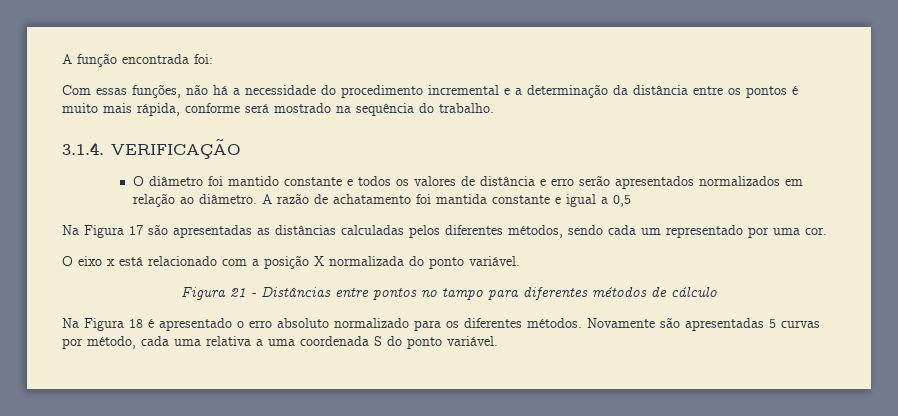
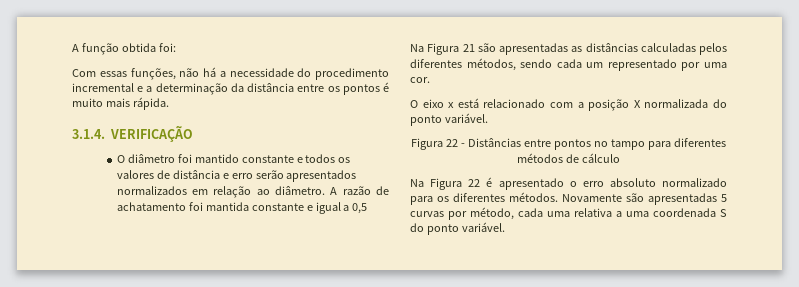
[122,54,189,64] encontrada -> [121,43,156,52] obtida
[137,103,494,116] rápida, conforme será mostrado na sequência do trabalho. -> [132,97,169,110] rápida.
[129,225,143,235] 17 -> [462,44,475,52] 21
[230,288,246,297] 21 -> [446,139,459,147] 22
[129,319,143,328] 18 -> [468,179,481,187] 22

